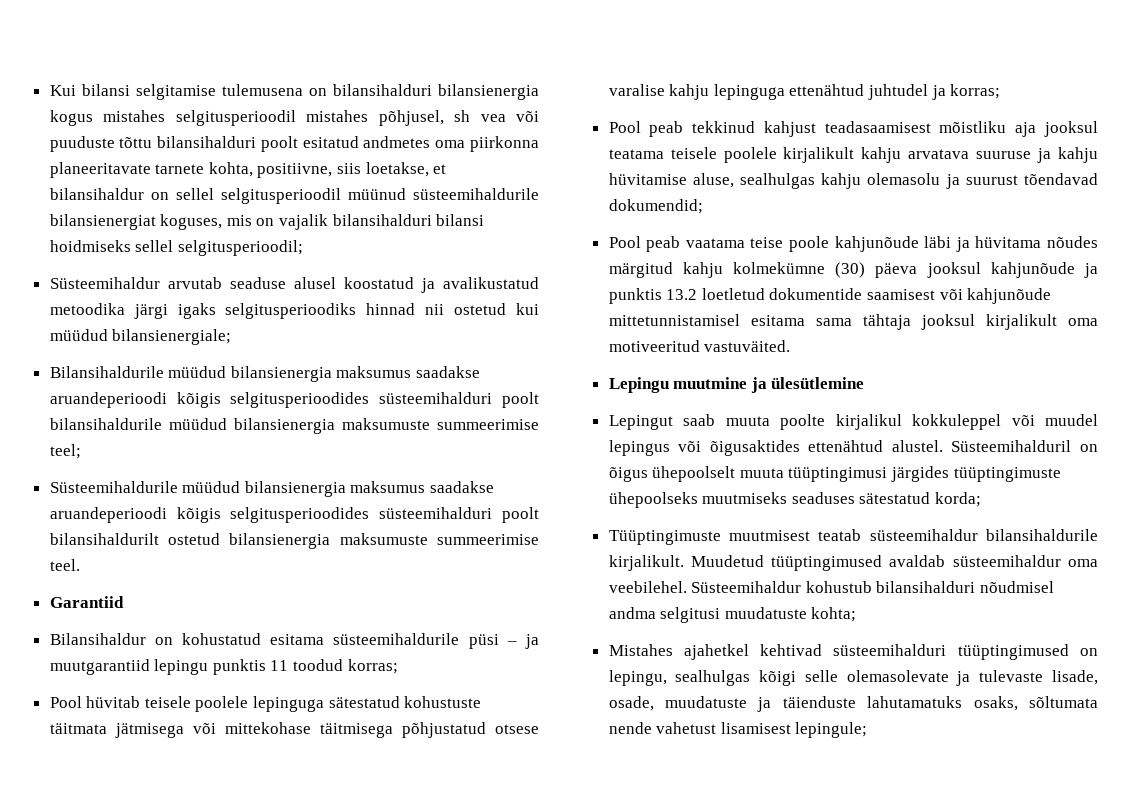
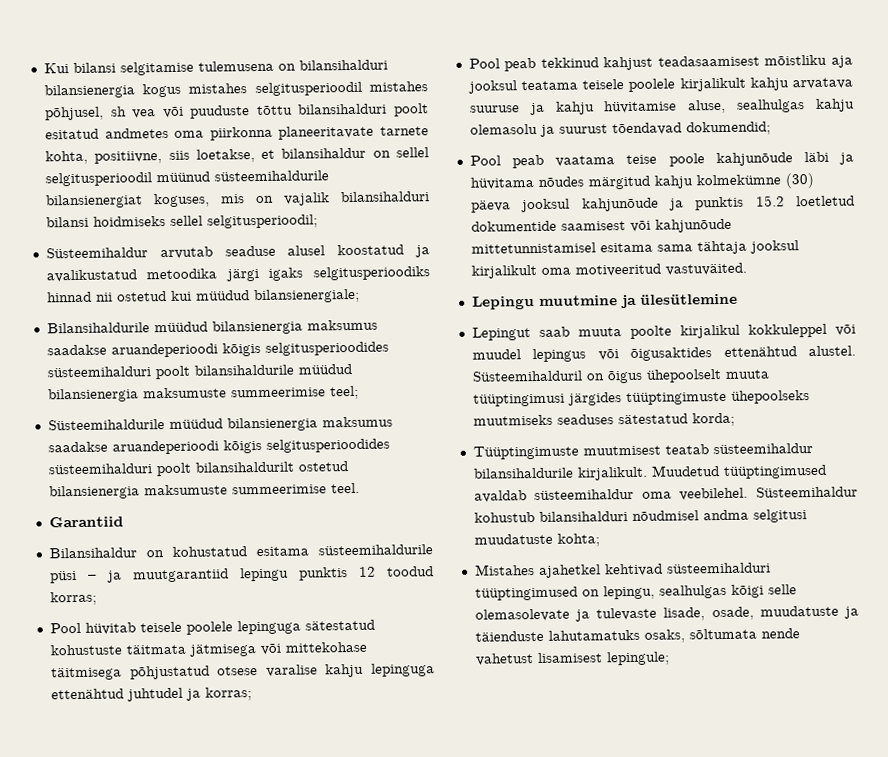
[270,660,289,671] 11 -> [358,566,376,577] 12
[666,289,698,300] 13.2 -> [755,195,785,207] 15.2

